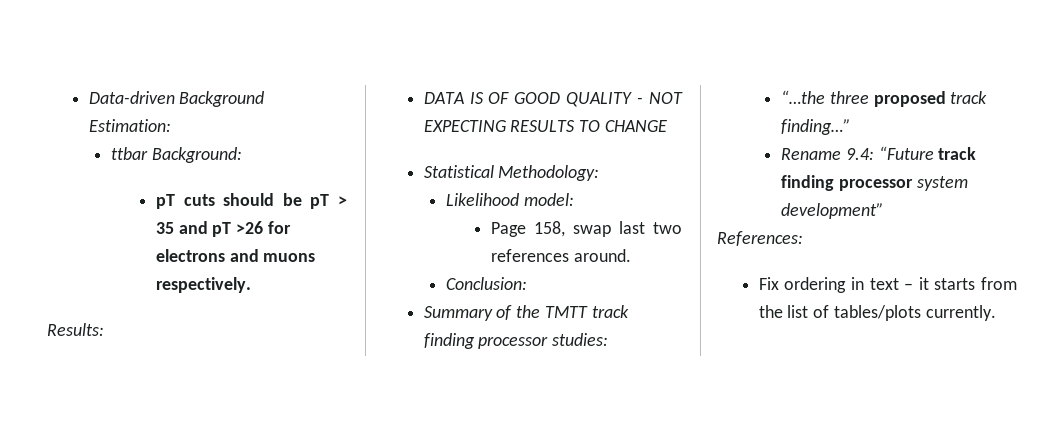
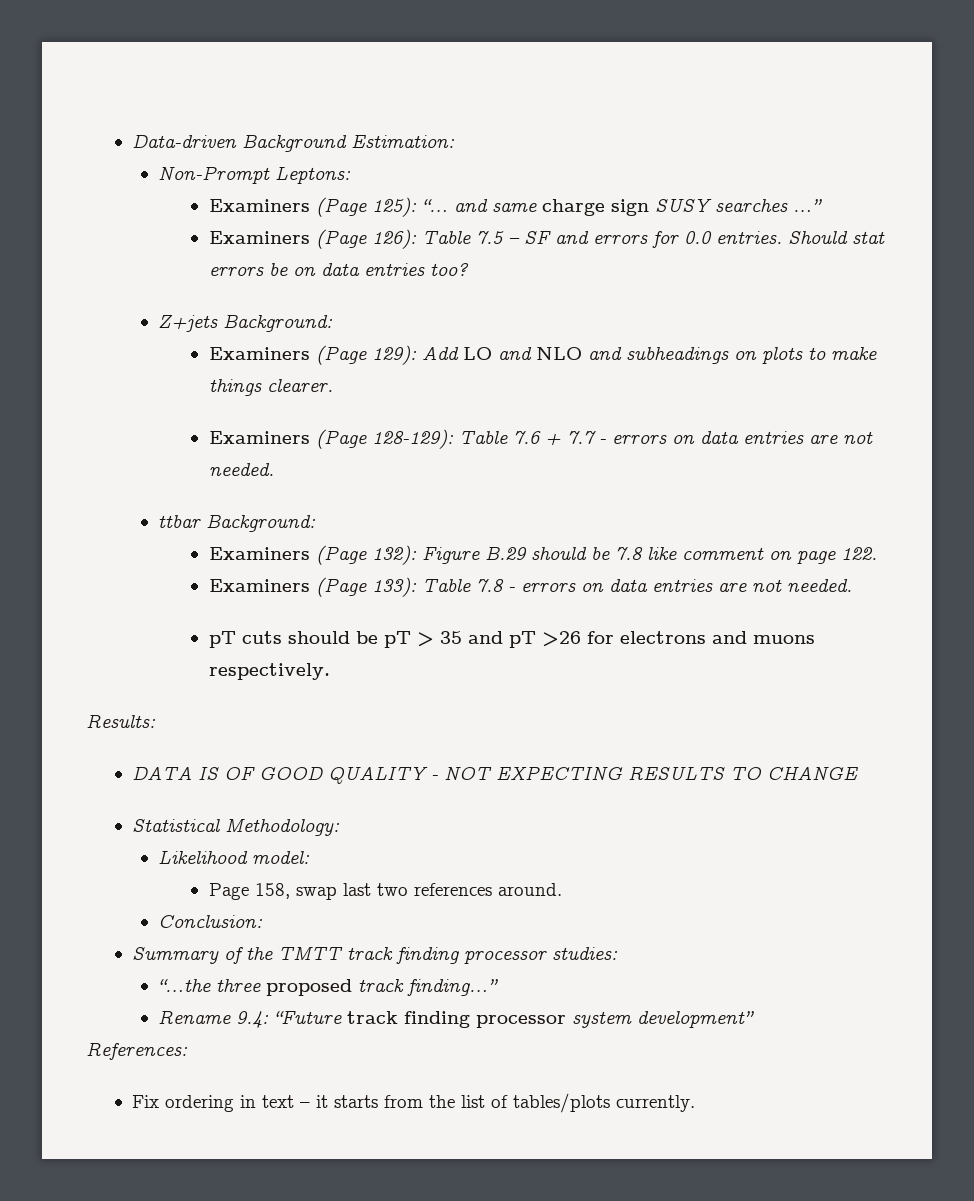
[111,147,242,163] ttbar Background: -> [157,166,351,184] [208,197,822,217] [208,229,885,249] [208,263,469,276] [157,314,333,332] [208,345,877,365] [208,379,333,396] [208,429,873,449] [208,463,274,476] [157,514,316,532] [208,545,877,565] [208,577,852,597] Non-Prompt Leptons: // Examiners (Page 125): “… and same charge sign SUSY searches …” // Examiners (Page 126): Table 7.5 – SF and errors for 0.0 entries. Should stat errors be on data entries too? // Z+jets Background: // Examiners (Page 129): Add LO and NLO and subheadings on plots to make things clearer. // Examiners (Page 128-129): Table 7.6 + 7.7 - errors on data entries are not needed. // ttbar Background: // Examiners (Page 132): Figure B.29 should be 7.8 like comment on page 122. // Examiners (Page 133): Table 7.8 - errors on data entries are not needed.

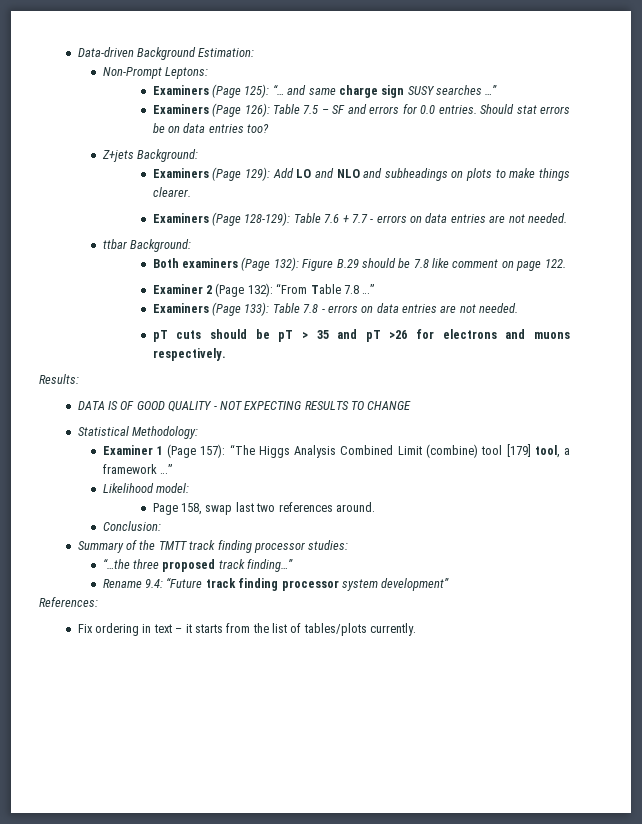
[208,547,310,560] Examiners -> [152,258,239,268] Both examiners
(877, 553) none -> [152,283,375,297] // Examiner 2 (Page 132): “From Table 7.8 …”
(341, 827) none -> [102,444,570,458] [102,464,173,474] // Examiner 1 (Page 157): “The Higgs Analysis Combined Limit (combine) tool [179] tool, a framework …”

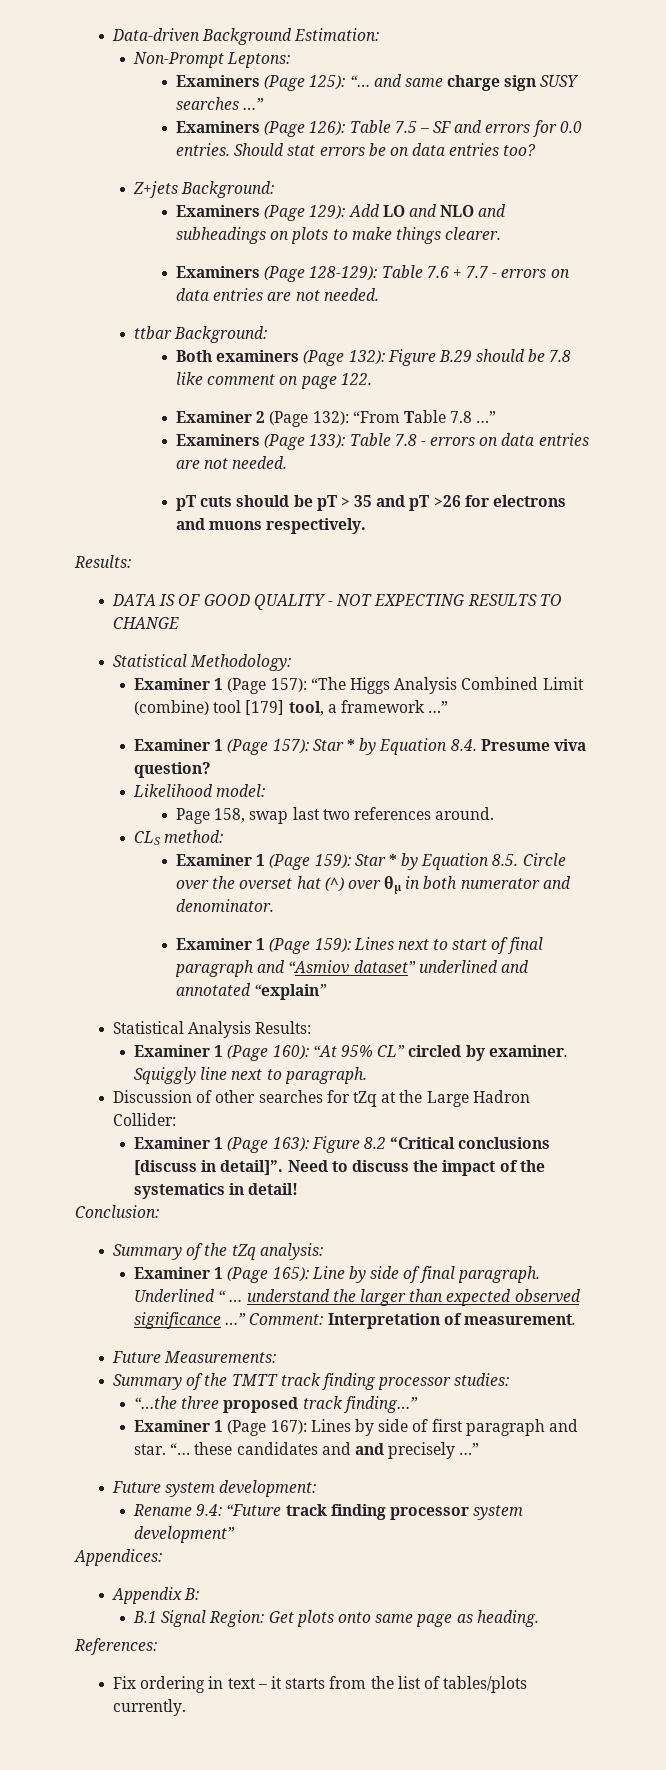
(173, 469) none -> [134,738,586,755] [134,762,212,778] // Examiner 1 (Page 157): Star * by Equation 8.4. Presume viva question?
[102,521,161,531] Conclusion: -> [134,830,224,845] [175,853,566,870] [175,876,571,894] [175,899,274,912] [175,937,543,954] [174,960,529,977] [175,983,328,1000] [113,1021,312,1038] [134,1045,568,1061] [134,1067,367,1084] [113,1090,530,1107] [113,1113,177,1126] [134,1136,551,1153] [134,1160,545,1176] [134,1183,299,1199] [75,1205,159,1218] [113,1243,323,1260] [134,1266,540,1283] [134,1289,581,1306] [134,1312,576,1329] [112,1351,277,1363] CLS method: // Examiner 1 (Page 159): Star * by Equation 8.5. Circle over the overset hat (^) over θµ in both numerator and denominator. // Examiner 1 (Page 159): Lines next to start of final paragraph and “Asmiov dataset” underlined and annotated “explain” // Statistical Analysis Results: // Examiner 1 (Page 160): “At 95% CL” circled by examiner. Squiggly line next to paragraph. // Discussion of other searches for tZq at the Large Hadron Collider: // Examiner 1 (Page 163): Figure 8.2 “Critical conclusions [discuss in detail]”. Need to discuss the impact of the systematics in detail! // Conclusion: // Summary of the tZq analysis: // Examiner 1 (Page 165): Line by side of final paragraph. Underlined “ … understand the larger than expected observed significance …” Comment: Interpretation of measurement. // Future Measurements:
(294, 565) none -> [134,1419,578,1436] [134,1442,480,1459] [112,1480,317,1497] // Examiner 1 (Page 167): Lines by side of first paragraph and star. “… these candidates and and precisely …” // Future system development:
(450, 584) none -> [74,1549,162,1566] [112,1587,200,1604] [133,1610,539,1627] // Appendices: // Appendix B: // B.1 Signal Region: Get plots onto same page as heading.

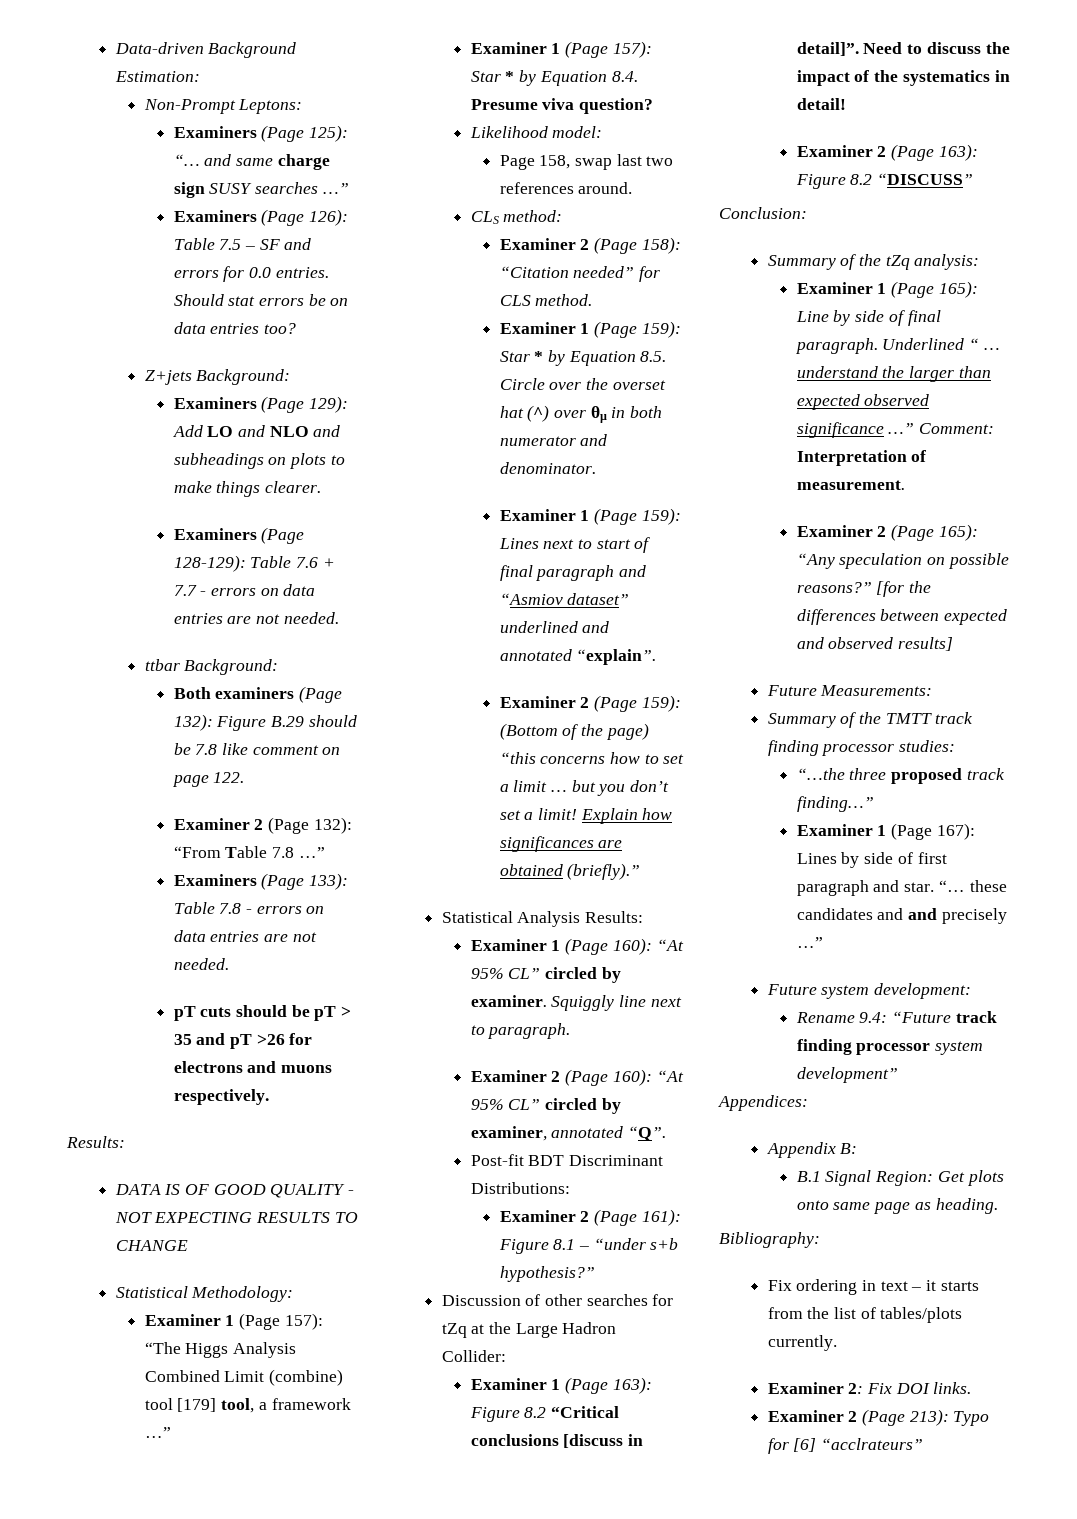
(224, 836) none -> [499,237,681,254] [499,266,660,282] [499,294,593,306] // Examiner 2 (Page 158): “Citation needed” for CLS method.
[254,984,328,1000] “explain” -> [576,649,657,665] [499,695,681,712] [499,723,649,740] [499,752,685,764] [499,780,670,796] [499,808,673,824] [499,836,623,852] [499,863,641,880] “explain”. // Examiner 2 (Page 159): (Bottom of the page) “this concerns how to set a limit … but you don’t set a limit! Explain how significances are obtained (briefly).”
(367, 1075) none -> [470,1069,684,1086] [470,1098,621,1114] [470,1126,667,1141] [470,1154,664,1166] [470,1182,570,1194] [499,1209,681,1226] [498,1238,679,1254] [499,1266,595,1282] // Examiner 2 (Page 160): “At 95% CL” circled by examiner, annotated “Q”. // Post-fit BDT Discriminant Distributions: // Examiner 2 (Page 161): Figure 8.1 – “under s+b hypothesis?”
(299, 1189) none -> [796,144,978,161] [795,173,974,189] // Examiner 2 (Page 163): Figure 8.2 “DISCUSS”
(576, 1319) none -> [796,524,978,541] [796,553,1009,569] [796,581,932,597] [796,609,1008,625] [796,637,954,651] // Examiner 2 (Page 165): “Any speculation on possible reasons?” [for the differences between expected and observed results]
[74,1638,157,1655] References: -> [719,1232,820,1248] Bibliography:
(187, 1707) none -> [767,1382,972,1394] [767,1409,990,1426] [767,1438,923,1454] // Examiner 2: Fix DOI links. // Examiner 2 (Page 213): Typo for [6] “acclrateurs”

